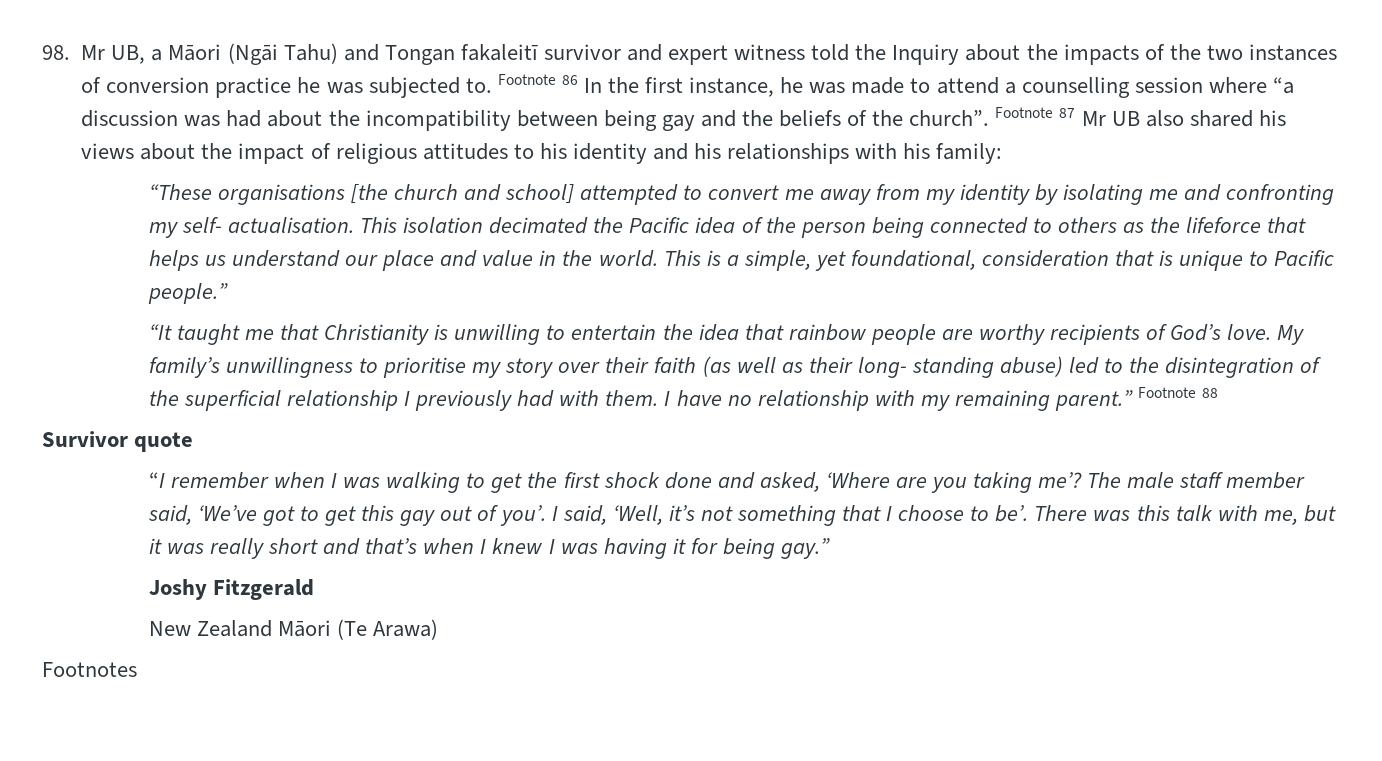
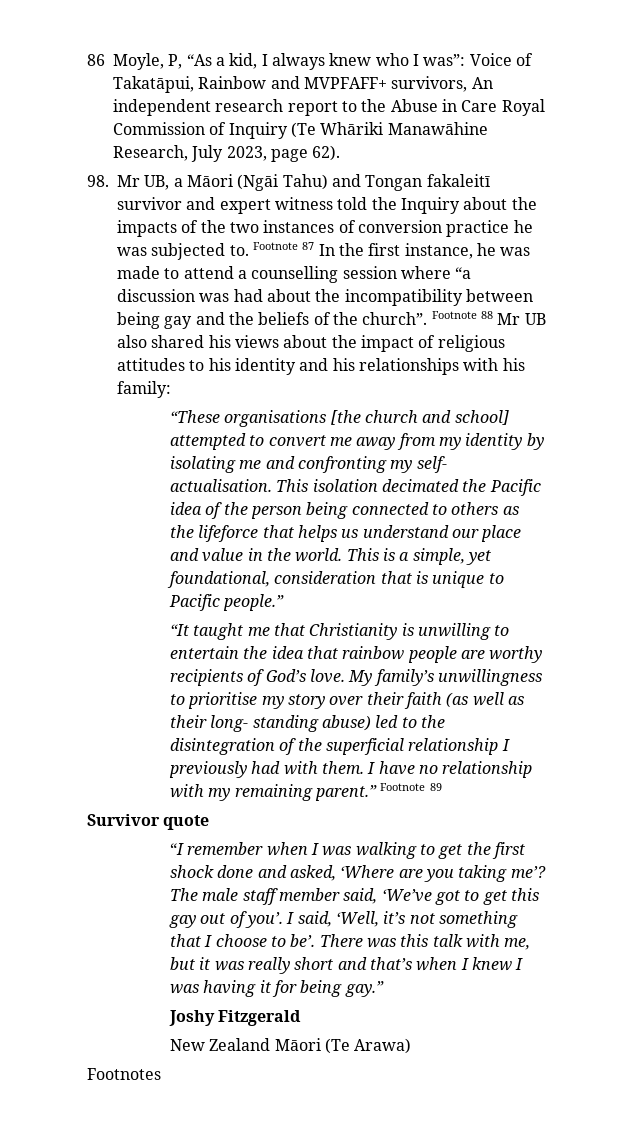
(42, 52) none -> [87,53,533,70] [113,76,493,93] [113,99,545,116] [113,122,488,139] [113,145,341,162] 86 Moyle, P, “As a kid, I always knew who I was”: Voice of Takatāpui, Rainbow and MVPFAFF+ survivors, An independent research report to the Abuse in Care Royal Commission of Inquiry (Te Whāriki Manawāhine Research, July 2023, page 62). //
[561,75,578,85] 86 -> [302,242,315,250] 87
[1059,108,1076,118] 87 -> [480,311,493,319] 88
[1202,388,1219,398] 88 -> [429,783,442,791] 89

